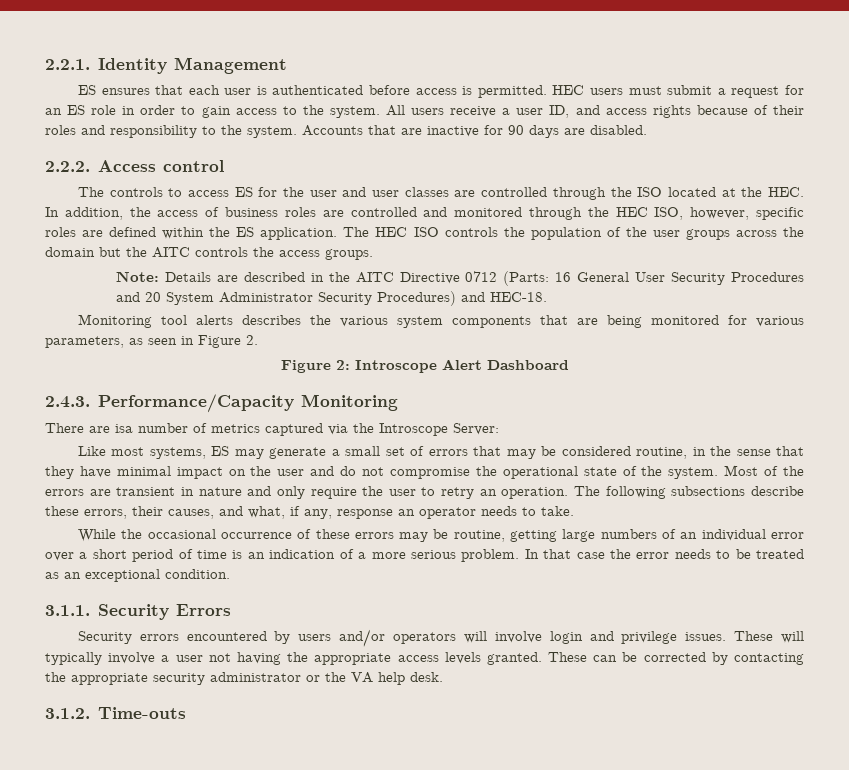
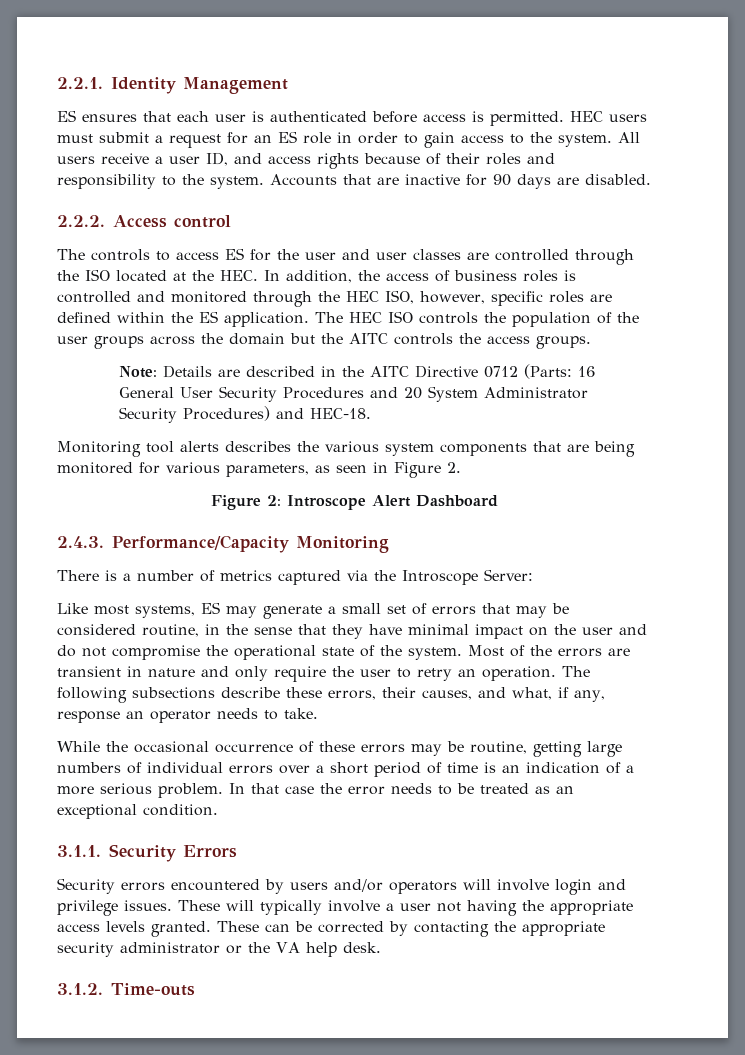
[322,210,344,217] are -> [564,270,576,281] is
[89,424,133,433] are isa -> [105,570,131,581] is a
[680,529,804,541] an individual error -> [147,762,273,774] individual errors

